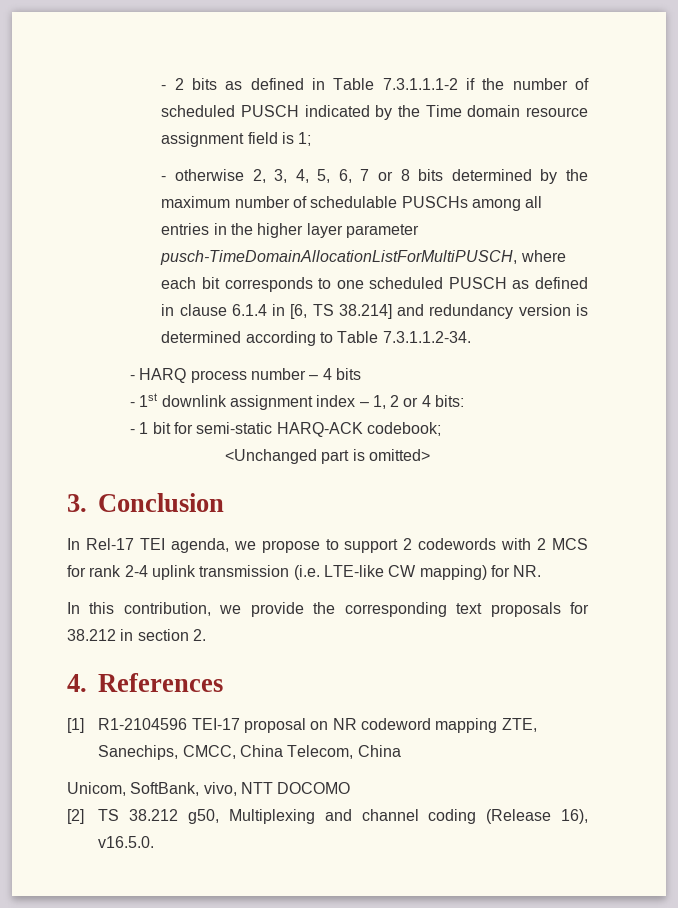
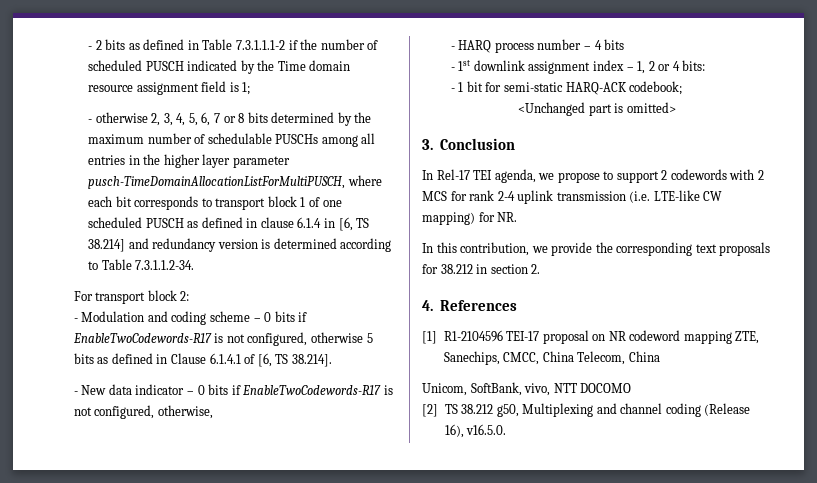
(332, 283) none -> [215,196,320,210] transport block 1 of
(471, 337) none -> [73,290,190,304] [73,311,308,325] [72,332,373,346] [73,353,332,367] [73,384,393,395] [73,405,213,419] // For transport block 2: // - Modulation and coding scheme – 0 bits if EnableTwoCodewords-R17 is not configured, otherwise 5 bits as defined in Clause 6.1.4.1 of [6, TS 38.214]. // - New data indicator – 0 bits if EnableTwoCodewords-R17 is not configured, otherwise,

